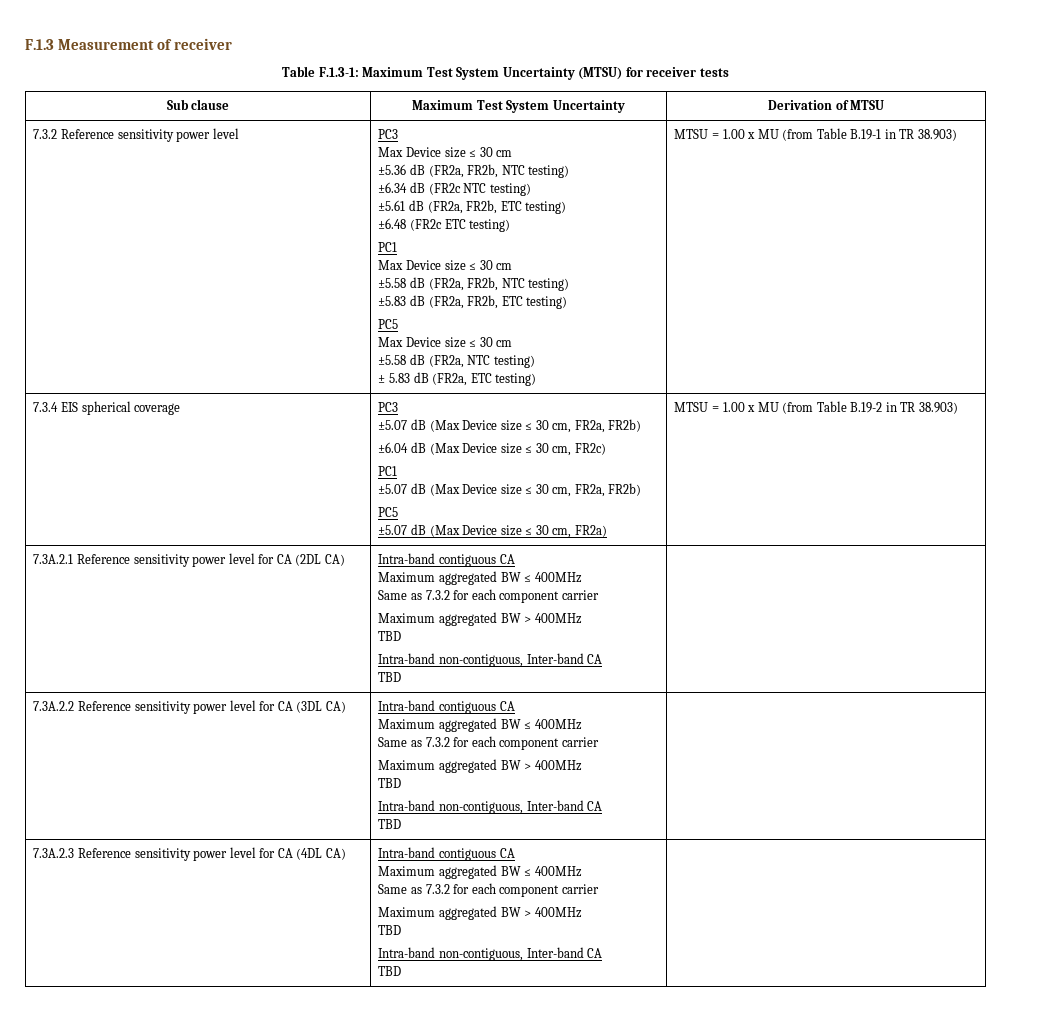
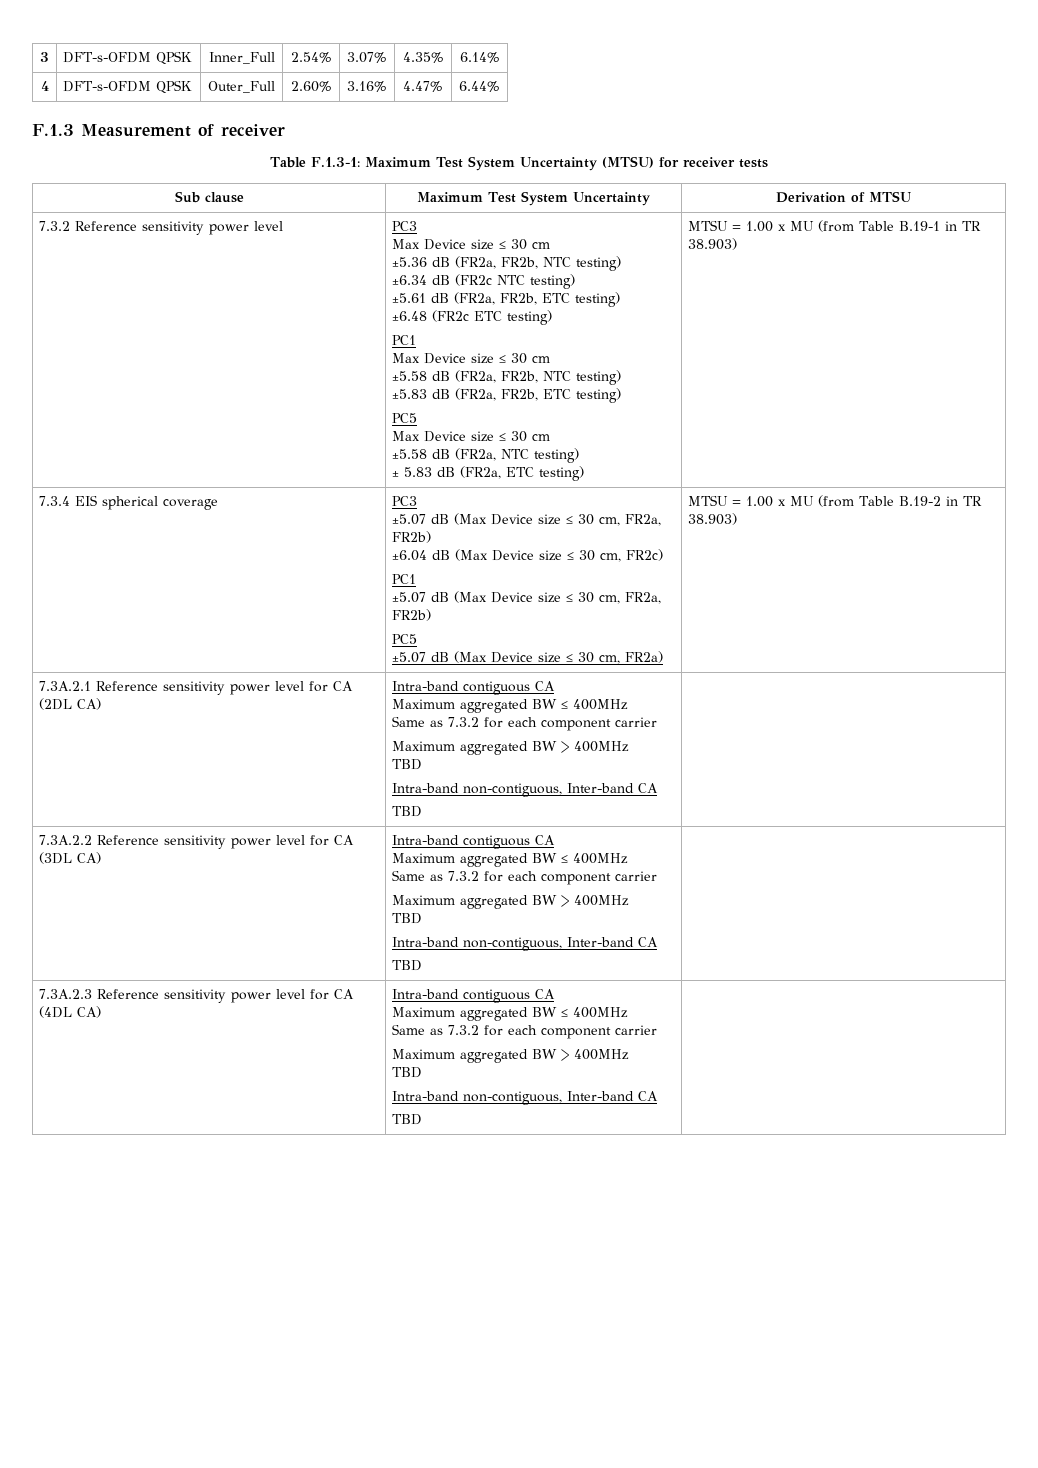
(25, 44) none -> [40,52,49,62] [63,51,193,65] [208,52,275,64] [290,52,332,63] [347,52,387,63] [402,52,444,63] [459,52,500,63] [40,81,49,91] [63,80,193,94] [208,81,275,93] [290,81,332,92] [347,81,387,92] [403,81,443,92] [459,81,500,92] 3 | DFT-s-OFDM QPSK | Inner_Full | 2.54% | 3.07% | 4.35% | 6.14% // 4 | DFT-s-OFDM QPSK | Outer_Full | 2.60% | 3.16% | 4.47% | 6.44% //

